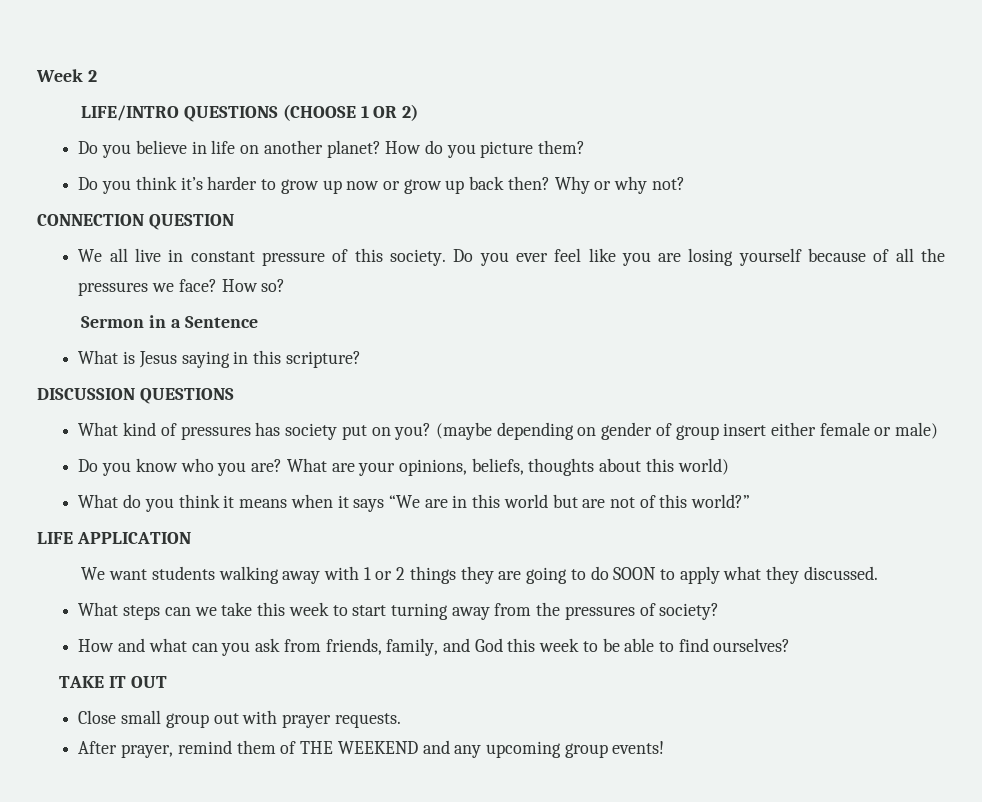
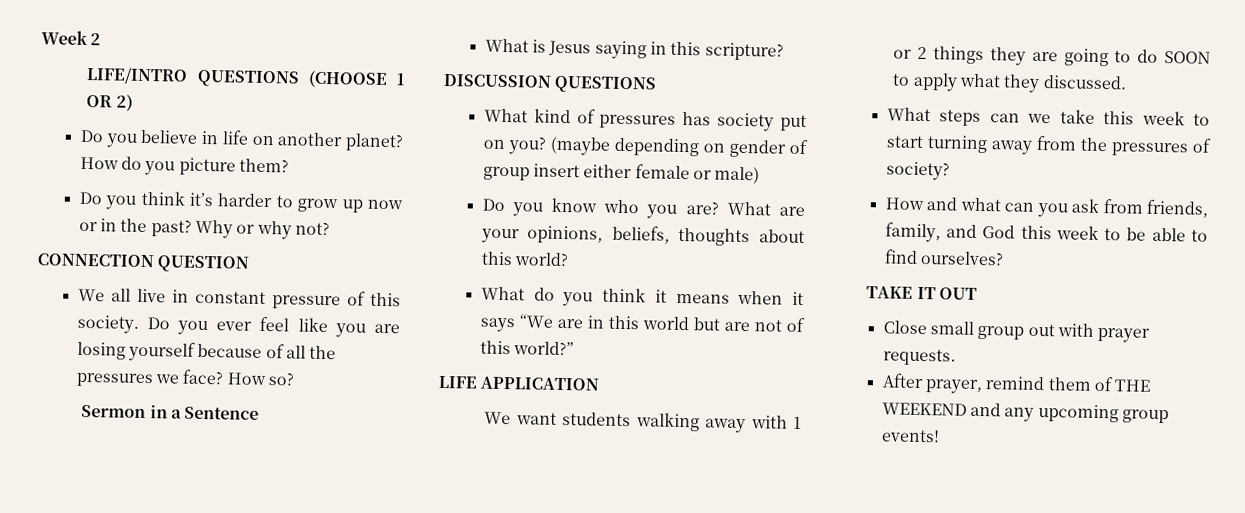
[403,176,550,194] grow up back then? -> [100,218,192,237] in the past?
[677,458,729,475] world) -> [514,252,570,267] world?

